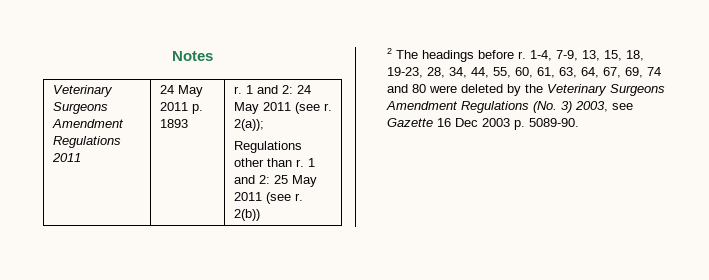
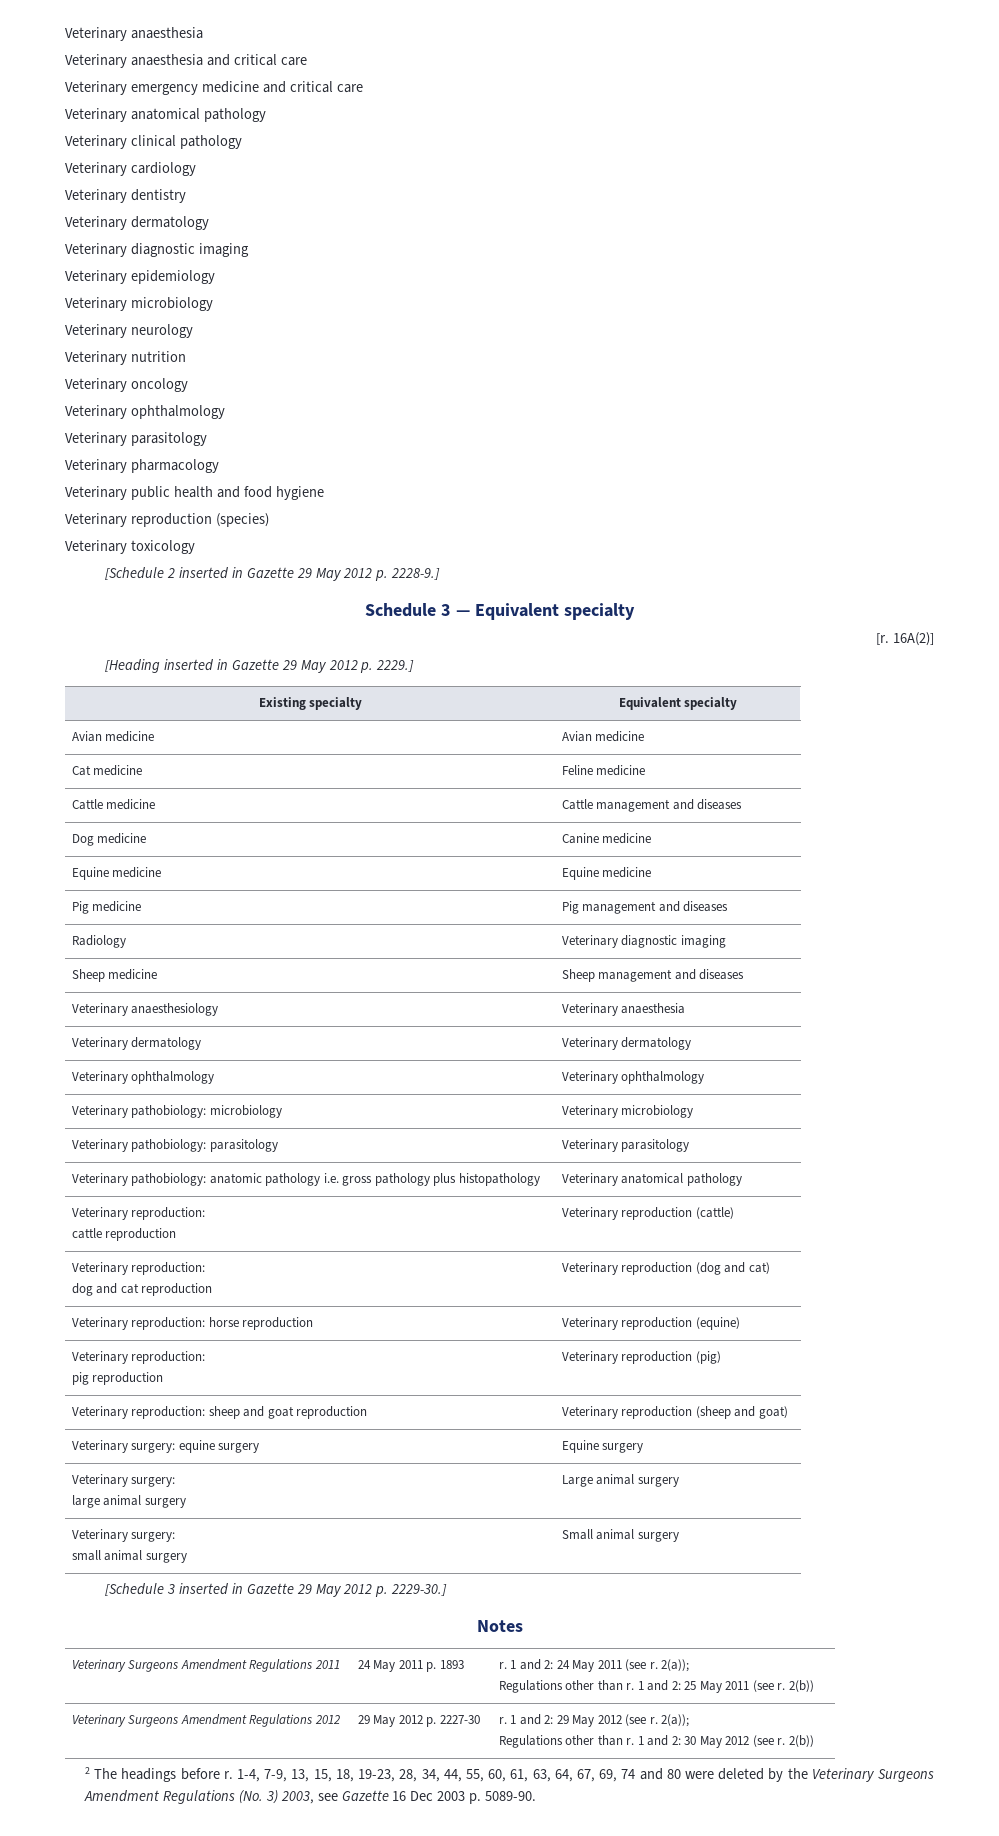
(172, 56) none -> [65,27,203,41] [65,54,307,68] [65,81,363,95] [65,108,266,122] [65,135,242,149] [65,162,196,176] [65,189,186,203] [65,216,209,230] [65,243,249,257] [65,270,215,284] [65,297,213,311] [65,324,193,338] [65,351,186,365] [65,378,188,392] [65,405,225,419] [65,432,207,446] [65,459,219,473] [65,486,324,500] [65,513,269,527] [65,540,195,554] [105,567,441,581] [365,603,635,620] [876,632,934,646] [105,659,415,673] [258,697,363,710] [618,697,738,710] [71,731,155,742] [561,731,645,742] [71,765,143,776] [561,765,646,776] [71,799,156,810] [561,799,743,812] [71,833,147,846] [561,833,652,844] [71,867,162,880] [561,867,652,880] [71,901,142,914] [561,901,729,914] [71,935,126,948] [561,935,726,948] [71,969,158,982] [561,969,745,982] [71,1003,219,1016] [561,1003,686,1016] [71,1037,202,1050] [561,1037,692,1050] [71,1071,215,1084] [561,1071,705,1084] [71,1105,282,1118] [561,1105,694,1118] [71,1139,278,1152] [561,1139,690,1152] [71,1173,540,1186] [561,1173,742,1186] [71,1207,206,1220] [71,1228,177,1241] [561,1207,734,1220] [71,1262,206,1275] [71,1283,213,1296] [561,1262,770,1275] [71,1317,314,1330] [561,1317,740,1330] [71,1351,206,1364] [71,1372,164,1385] [561,1351,721,1364] [71,1406,368,1419] [561,1406,788,1419] [71,1440,260,1453] [561,1440,644,1453] [71,1474,176,1487] [71,1495,186,1508] [561,1474,679,1487] [71,1529,176,1542] [71,1550,187,1563] [561,1529,679,1542] [105,1583,448,1597] Veterinary anaesthesia // Veterinary anaesthesia and critical care // Veterinary emergency medicine and critical care // Veterinary anatomical pathology // Veterinary clinical pathology // Veterinary cardiology // Veterinary dentistry // Veterinary dermatology // Veterinary diagnostic imaging // Veterinary epidemiology // Veterinary microbiology // Veterinary neurology // Veterinary nutrition // Veterinary oncology // Veterinary ophthalmology // Veterinary parasitology // Veterinary pharmacology // Veterinary public health and food hygiene // Veterinary reproduction (species) // Veterinary toxicology // [Schedule 2 inserted in Gazette 29 May 2012 p. 2228-9.] // Schedule 3 — Equivalent specialty // [r. 16A(2)] // [Heading inserted in Gazette 29 May 2012 p. 2229.] // Existing specialty | Equivalent specialty // Avian medicine | Avian medicine // Cat medicine | Feline medicine // Cattle medicine | Cattle management and diseases // Dog medicine | Canine medicine // Equine medicine | Equine medicine // Pig medicine | Pig management and diseases // Radiology | Veterinary diagnostic imaging // Sheep medicine | Sheep management and diseases // Veterinary anaesthesiology | Veterinary anaesthesia // Veterinary dermatology | Veterinary dermatology // Veterinary ophthalmology | Veterinary ophthalmology // Veterinary pathobiology: microbiology | Veterinary microbiology // Veterinary pathobiology: parasitology | Veterinary parasitology // Veterinary pathobiology: anatomic pathology i.e. gross pathology plus histopathology | Veterinary anatomical pathology // Veterinary reproduction: // cattle reproduction | Veterinary reproduction (cattle) // Veterinary reproduction: // dog and cat reproduction | Veterinary reproduction (dog and cat) // Veterinary reproduction: horse reproduction | Veterinary reproduction (equine) // Veterinary reproduction: // pig reproduction | Veterinary reproduction (pig) // Veterinary reproduction: sheep and goat reproduction | Veterinary reproduction (sheep and goat) // Veterinary surgery: equine surgery | Equine surgery // Veterinary surgery: // large animal surgery | Large animal surgery // Veterinary surgery: // small animal surgery | Small animal surgery // [Schedule 3 inserted in Gazette 29 May 2012 p. 2229-30.] //
(260, 215) none -> [71,1714,340,1727] [357,1715,480,1727] [498,1714,690,1727] [498,1735,814,1748] // Veterinary Surgeons Amendment Regulations 2012 | 29 May 2012 p. 2227-30 | r. 1 and 2: 29 May 2012 (see r. 2(a)); // Regulations other than r. 1 and 2: 30 May 2012 (see r. 2(b))

